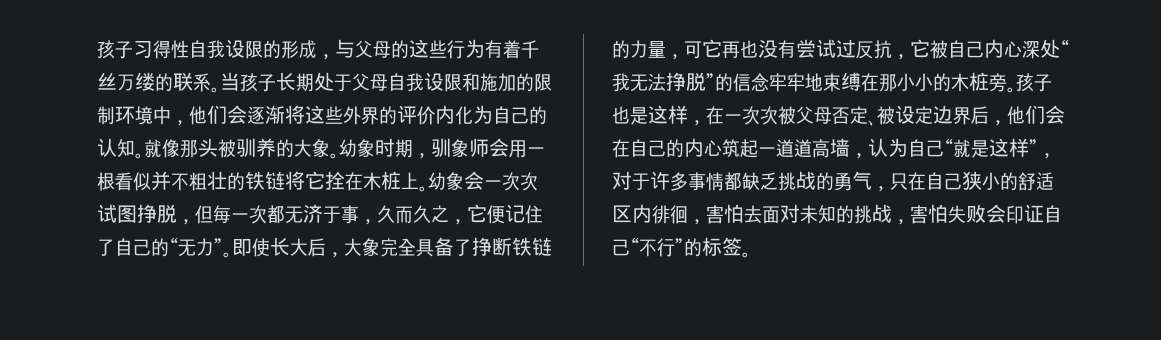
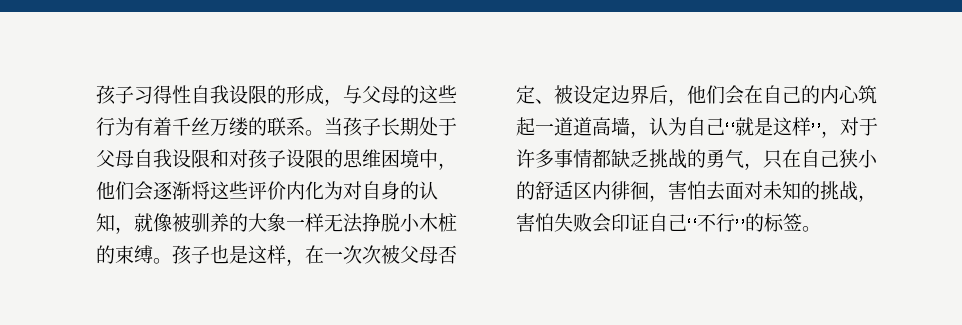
[480,73,552,92] [97,106,135,125] 施加的限制环 -> [229,149,400,169] 对孩子设限的思维困
[343,106,397,125] 外界的 -> (248, 190) none
[493,106,547,125] [97,138,545,159] [97,171,538,192] [97,204,543,225] [97,237,552,258] [612,39,1069,60] [612,72,1007,92] 自己的认知。就像那头被驯养的大象。幼象时期，驯象师会用一根看似并不粗壮的铁链将它拴在木桩上。幼象会一次次试图挣脱，但每一次都无济于事，久而久之，它便记住了自己的“无力”。即使长大后，大象完全具备了挣断铁链的力量，可它再也没有尝试过反抗，它被自己内心深处“我无法挣脱”的信念牢牢地束缚在那小小的木桩旁 -> [343,181,438,200] [96,213,457,234] [96,245,153,264] 对自身的认知，就像被驯养的大象一样无法挣脱小木桩的束缚

